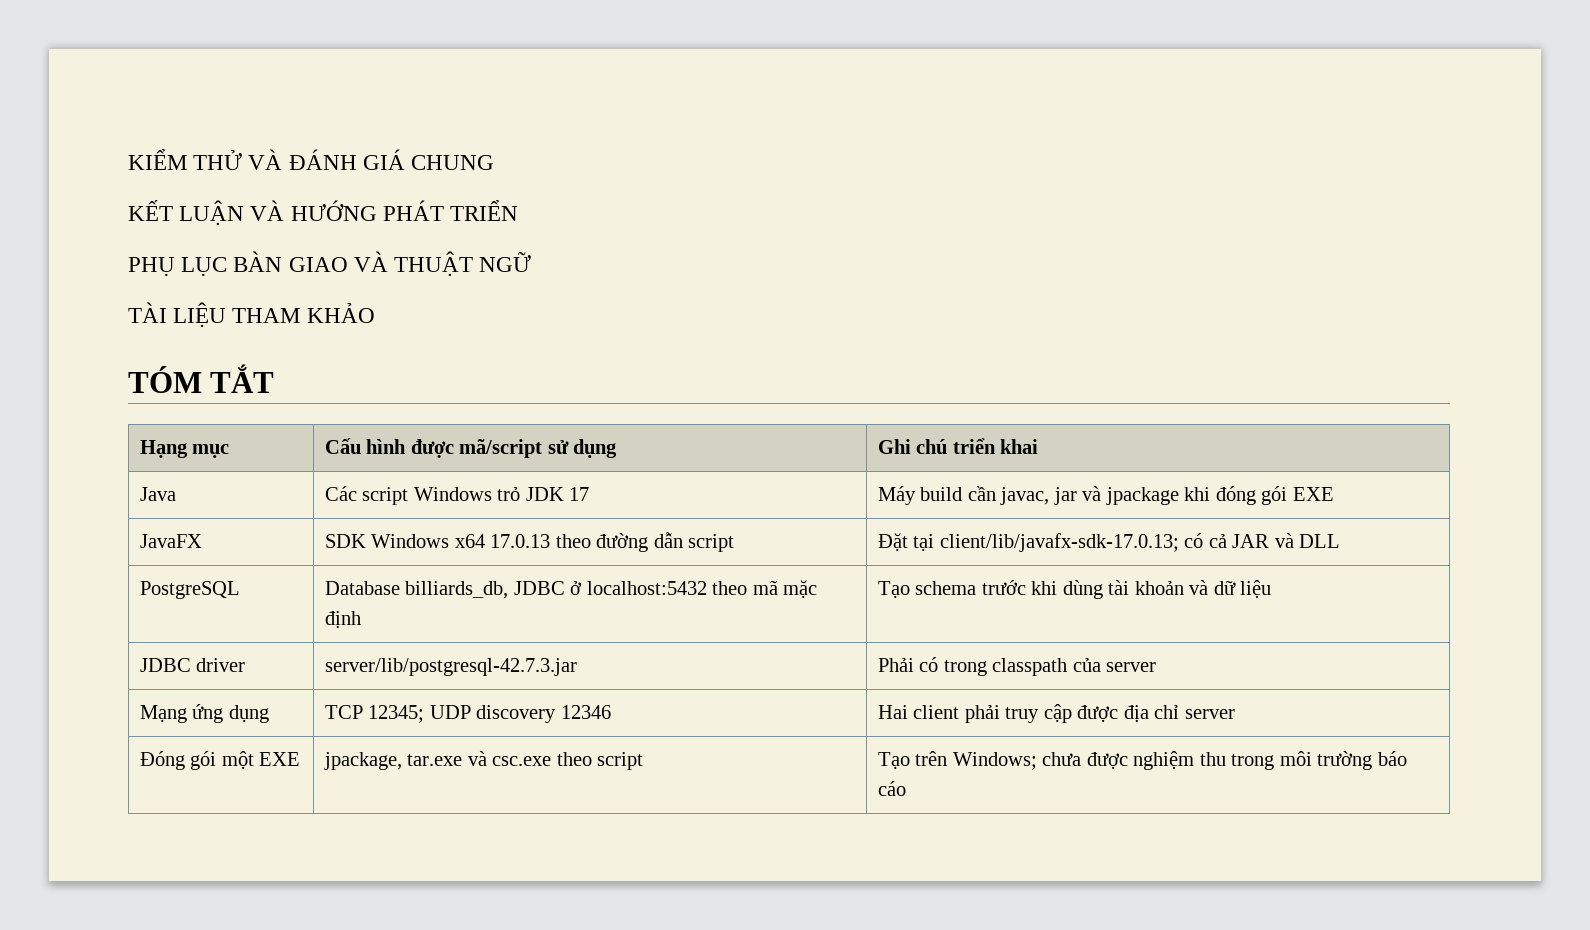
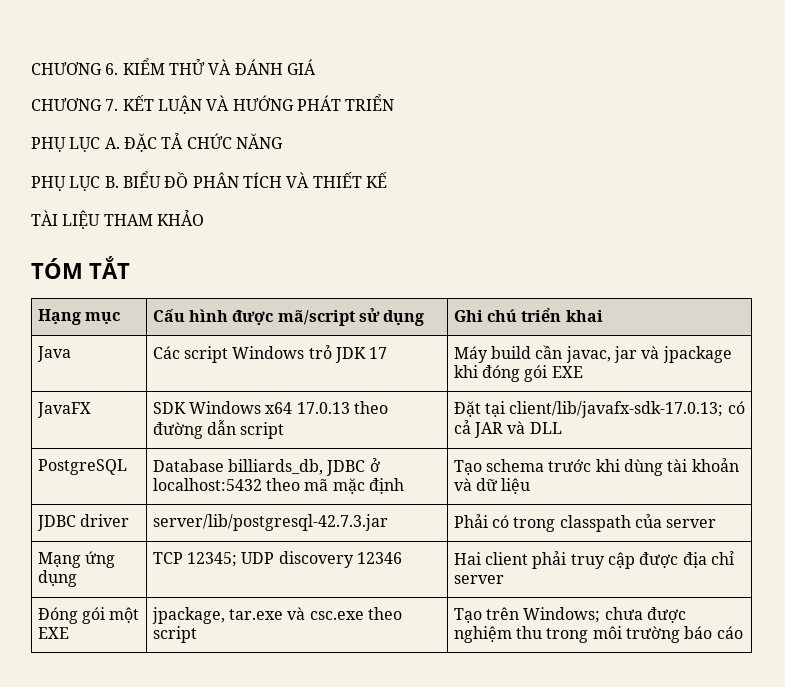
(128, 159) none -> [31,62,119,75] CHƯƠNG 6.
[411,155,495,170] CHUNG // -> [31,98,119,111] // CHƯƠNG 7.
[233,251,532,276] BÀN GIAO VÀ THUẬT NGỮ -> [104,133,283,152] [31,171,387,191] A. ĐẶC TẢ CHỨC NĂNG // PHỤ LỤC B. BIỂU ĐỒ PHÂN TÍCH VÀ THIẾT KẾ

